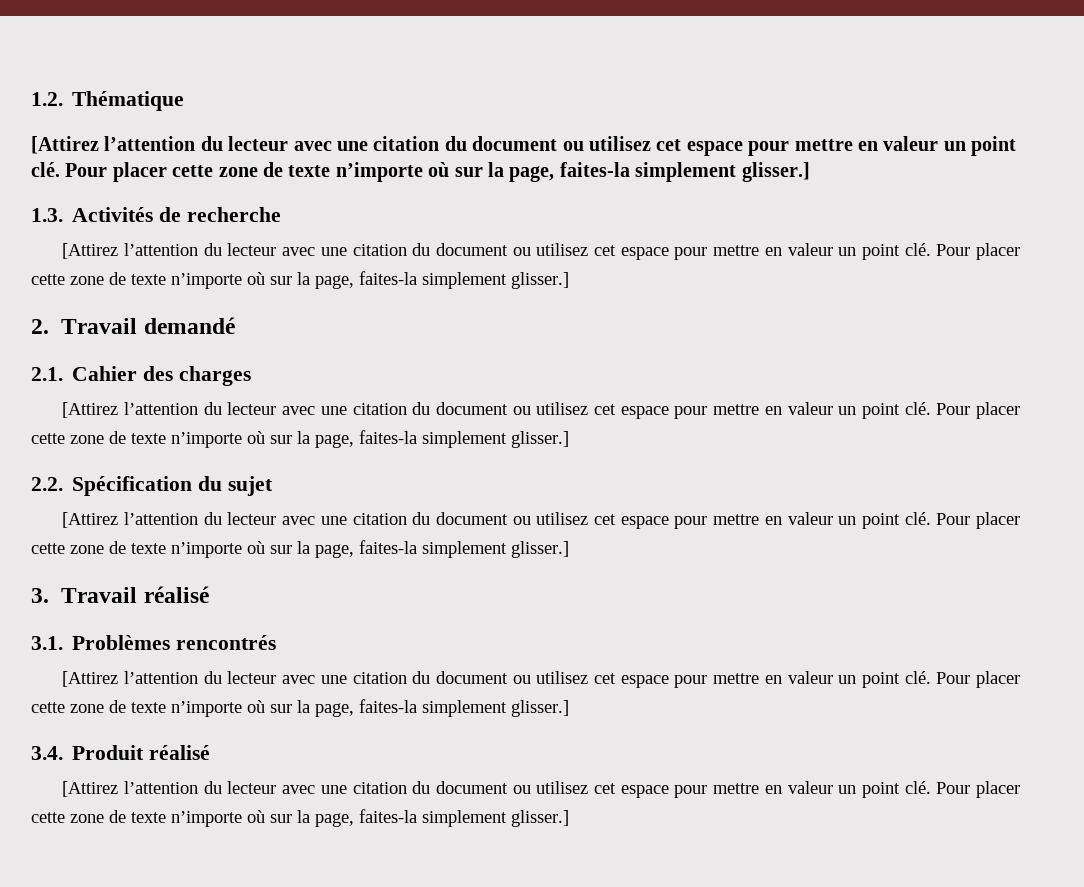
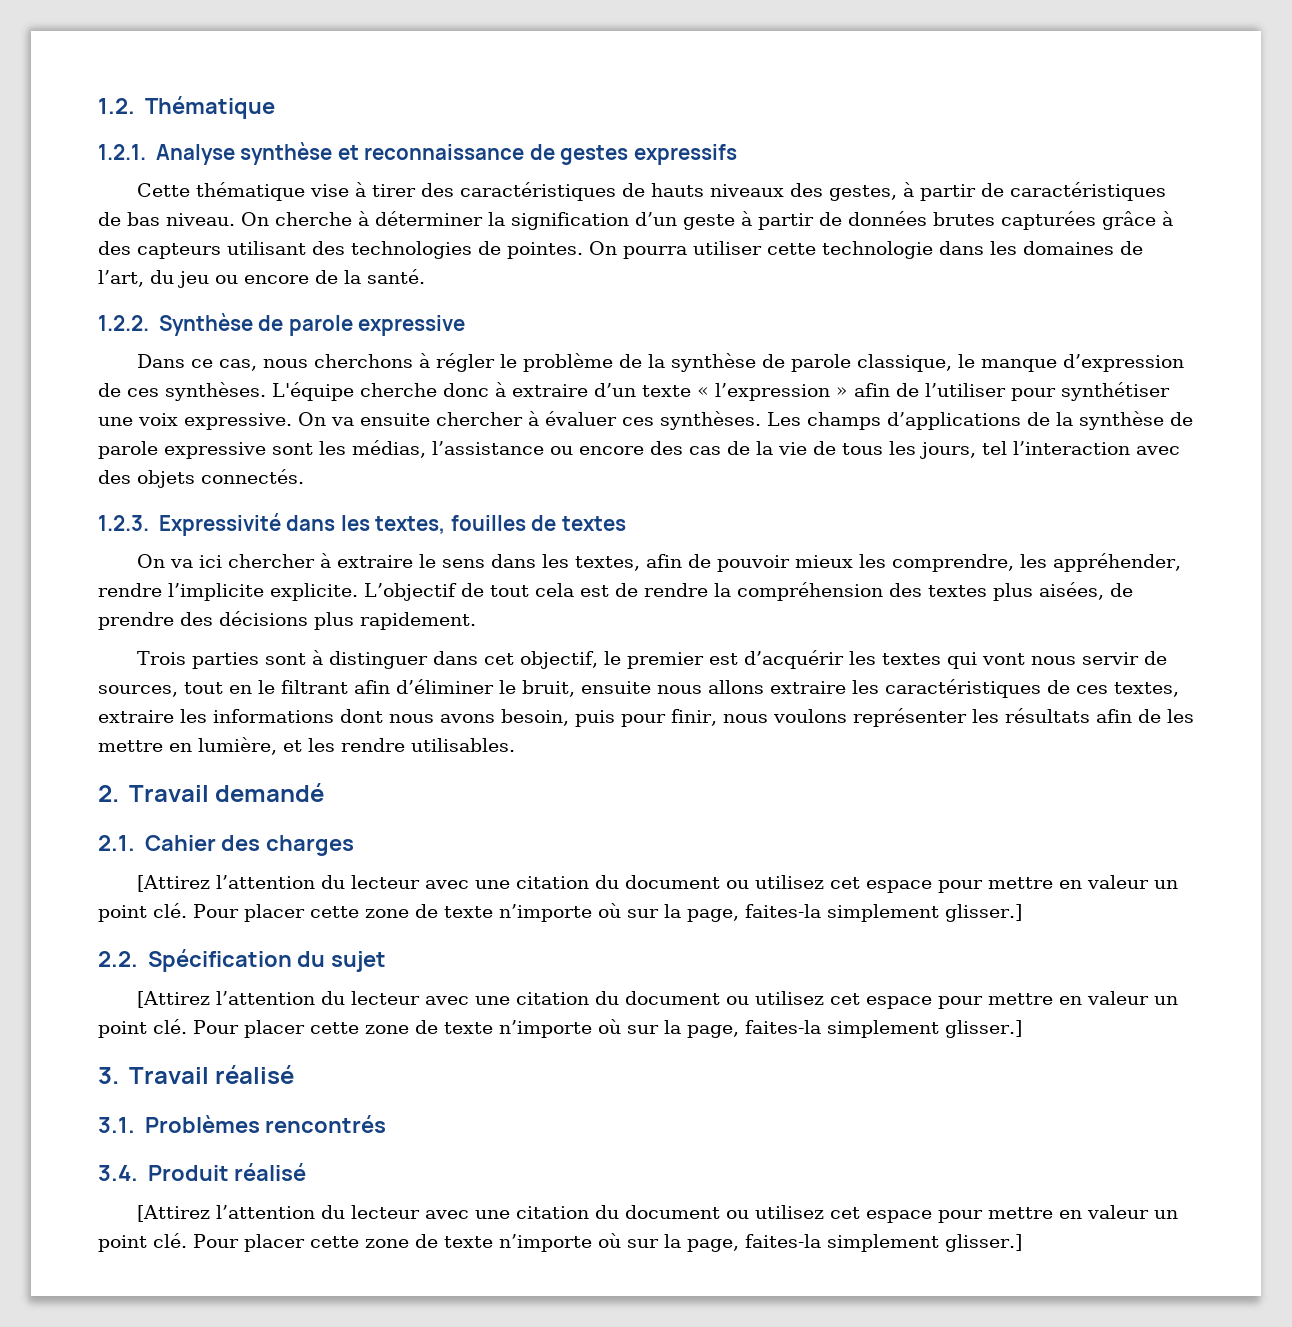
[31,136,1017,156] [31,162,810,182] [31,207,281,222] [62,243,1021,260] [31,271,569,289] [Attirez l’attention du lecteur avec une citation du document ou utilisez cet espace pour mettre en valeur un point clé. Pour placer cette zone de texte n’importe où sur la page, faites-la simplement glisser.] // 1.3. Activités de recherche // [Attirez l’attention du lecteur avec une citation du document ou utilisez cet espace pour mettre en valeur un point clé. Pour placer cette zone de texte n’importe où sur la page, faites-la simplement glisser.] -> [98,142,737,165] [137,182,1167,201] [98,211,1173,230] [98,241,1143,259] [98,269,425,288] [98,313,466,336] [137,353,1185,372] [98,382,1170,401] [98,411,1193,430] [98,440,1180,459] [98,469,304,488] [98,513,626,536] [137,553,1182,572] [98,582,1133,601] [98,611,476,630] [137,650,1168,669] [98,679,1179,698] [98,708,1194,727] [98,737,515,755] 1.2.1. Analyse synthèse et reconnaissance de gestes expressifs // Cette thématique vise à tirer des caractéristiques de hauts niveaux des gestes, à partir de caractéristiques de bas niveau. On cherche à déterminer la signification d’un geste à partir de données brutes capturées grâce à des capteurs utilisant des technologies de pointes. On pourra utiliser cette technologie dans les domaines de l’art, du jeu ou encore de la santé. // 1.2.2. Synthèse de parole expressive // Dans ce cas, nous cherchons à régler le problème de la synthèse de parole classique, le manque d’expression de ces synthèses. L'équipe cherche donc à extraire d’un texte « l’expression » afin de l’utiliser pour synthétiser une voix expressive. On va ensuite chercher à évaluer ces synthèses. Les champs d’applications de la synthèse de parole expressive sont les médias, l’assistance ou encore des cas de la vie de tous les jours, tel l’interaction avec des objets connectés. // 1.2.3. Expressivité dans les textes, fouilles de textes // On va ici chercher à extraire le sens dans les textes, afin de pouvoir mieux les comprendre, les appréhender, rendre l’implicite explicite. L’objectif de tout cela est de rendre la compréhension des textes plus aisées, de prendre des décisions plus rapidement. // Trois parties sont à distinguer dans cet objectif, le premier est d’acquérir les textes qui vont nous servir de sources, tout en le filtrant afin d’éliminer le bruit, ensuite nous allons extraire les caractéristiques de ces textes, extraire les informations dont nous avons besoin, puis pour finir, nous voulons représenter les résultats afin de les mettre en lumière, et les rendre utilisables.
[62,671,1021,688] [31,699,569,717] // [Attirez l’attention du lecteur avec une citation du document ou utilisez cet espace pour mettre en valeur un point clé. Pour placer cette zone de texte n’importe où sur la page, faites-la simplement glisser.] -> (387, 1124) none

